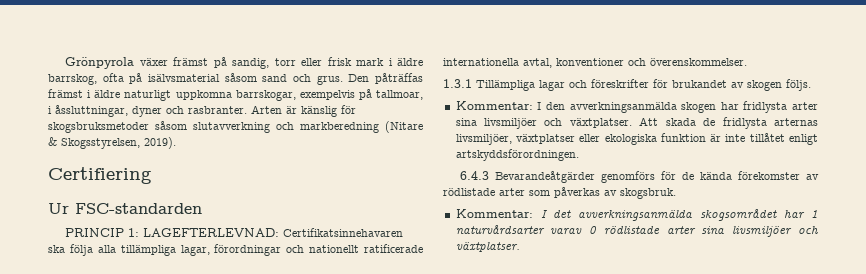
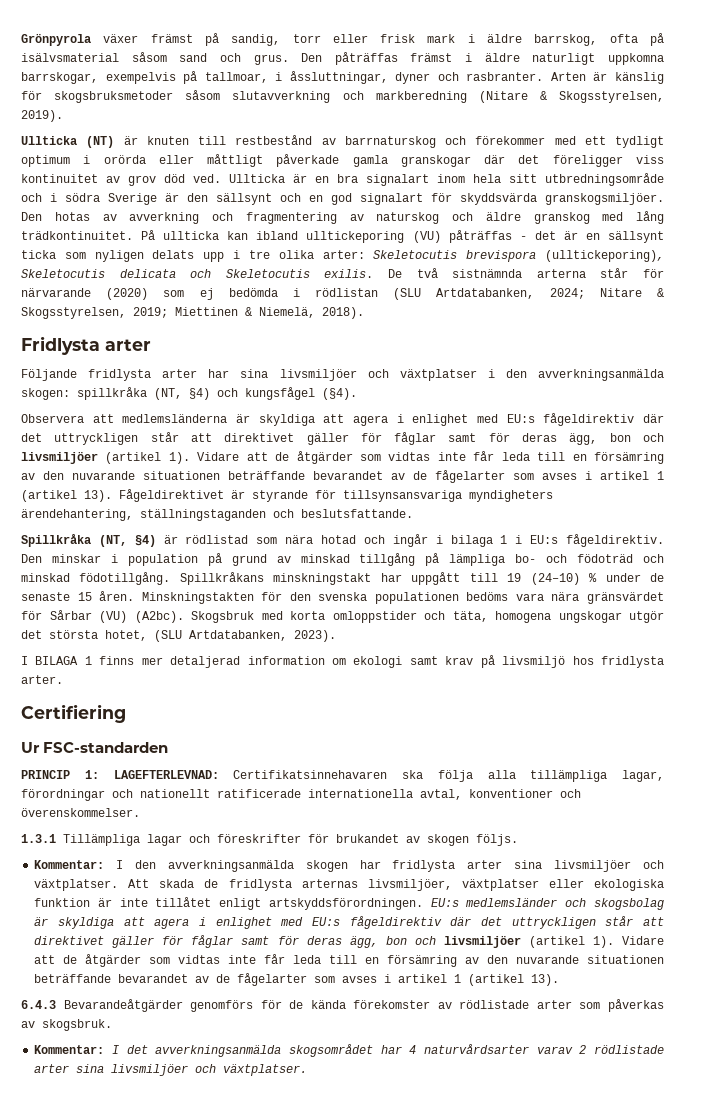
(176, 143) none -> [21,135,664,148] [21,154,664,167] [21,173,664,186] [21,193,664,205] [21,211,664,224] [21,230,665,243] [21,250,664,262] [21,268,665,278] [21,288,664,300] [21,307,364,319] [21,336,151,355] [21,369,665,381] [21,387,357,400] [21,413,664,426] [21,432,664,445] [21,451,665,464] [21,470,664,483] [21,489,553,502] [21,509,413,521] [21,533,665,547] [21,553,665,566] [21,572,664,585] [21,591,664,604] [21,610,664,623] [21,630,336,642] [21,655,665,668] [21,675,63,684] // Ullticka (NT) är knuten till restbestånd av barrnaturskog och förekommer med ett tydligt optimum i orörda eller måttligt påverkade gamla granskogar där det föreligger viss kontinuitet av grov död ved. Ullticka är en bra signalart inom hela sitt utbredningsområde och i södra Sverige är den sällsynt och en god signalart för skyddsvärda granskogsmiljöer. Den hotas av avverkning och fragmentering av naturskog och äldre granskog med lång trädkontinuitet. På ullticka kan ibland ulltickeporing (VU) påträffas - det är en sällsynt ticka som nyligen delats upp i tre olika arter: Skeletocutis brevispora (ulltickeporing), Skeletocutis delicata och Skeletocutis exilis. De två sistnämnda arterna står för närvarande (2020) som ej bedömda i rödlistan (SLU Artdatabanken, 2024; Nitare & Skogsstyrelsen, 2019; Miettinen & Niemelä, 2018). // Fridlysta arter // Följande fridlysta arter har sina livsmiljöer och växtplatser i den avverkningsanmälda skogen: spillkråka (NT, §4) och kungsfågel (§4). // Observera att medlemsländerna är skyldiga att agera i enlighet med EU:s fågeldirektiv där det uttryckligen står att direktivet gäller för fåglar samt för deras ägg, bon och livsmiljöer (artikel 1). Vidare att de åtgärder som vidtas inte får leda till en försämring av den nuvarande situationen beträffande bevarandet av de fågelarter som avses i artikel 1 (artikel 13). Fågeldirektivet är styrande för tillsynsansvariga myndigheters ärendehantering, ställningstaganden och beslutsfattande. // Spillkråka (NT, §4) är rödlistad som nära hotad och ingår i bilaga 1 i EU:s fågeldirektiv. Den minskar i population på grund av minskad tillgång på lämpliga bo- och födoträd och minskad födotillgång. Spillkråkans minskningstakt har uppgått till 19 (24–10) % under de senaste 15 åren. Minskningstakten för den svenska populationen bedöms vara nära gränsvärdet för Sårbar (VU) (A2bc). Skogsbruk med korta omloppstider och täta, homogena ungskogar utgör det största hotet, (SLU Artdatabanken, 2023). // I BILAGA 1 finns mer detaljerad information om ekologi samt krav på livsmiljö hos fridlysta arter.
(579, 155) none -> [430,898,664,910] [34,916,664,929] [34,935,664,948] [34,954,664,967] [34,973,560,986] EU:s medlemsländer och skogsbolag är skyldiga att agera i enlighet med EU:s fågeldirektiv där det uttryckligen står att direktivet gäller för fåglar samt för deras ägg, bon och livsmiljöer (artikel 1). Vidare att de åtgärder som vidtas inte får leda till en försämring av den nuvarande situationen beträffande bevarandet av de fågelarter som avses i artikel 1 (artikel 13).
[811,210,818,218] 1 -> [409,1045,417,1054] 4
[589,226,598,234] 0 -> [579,1045,587,1054] 2

